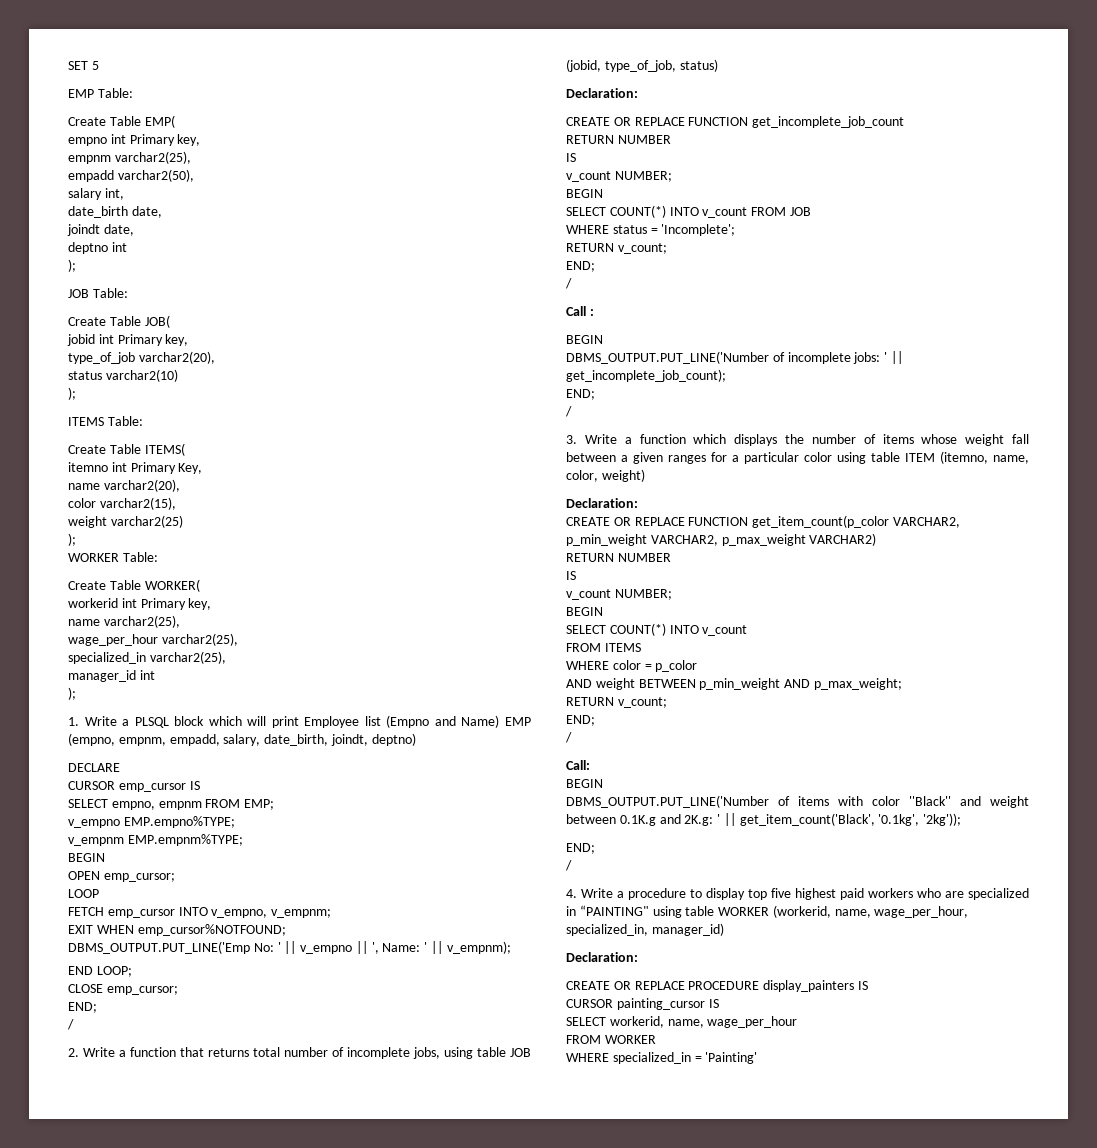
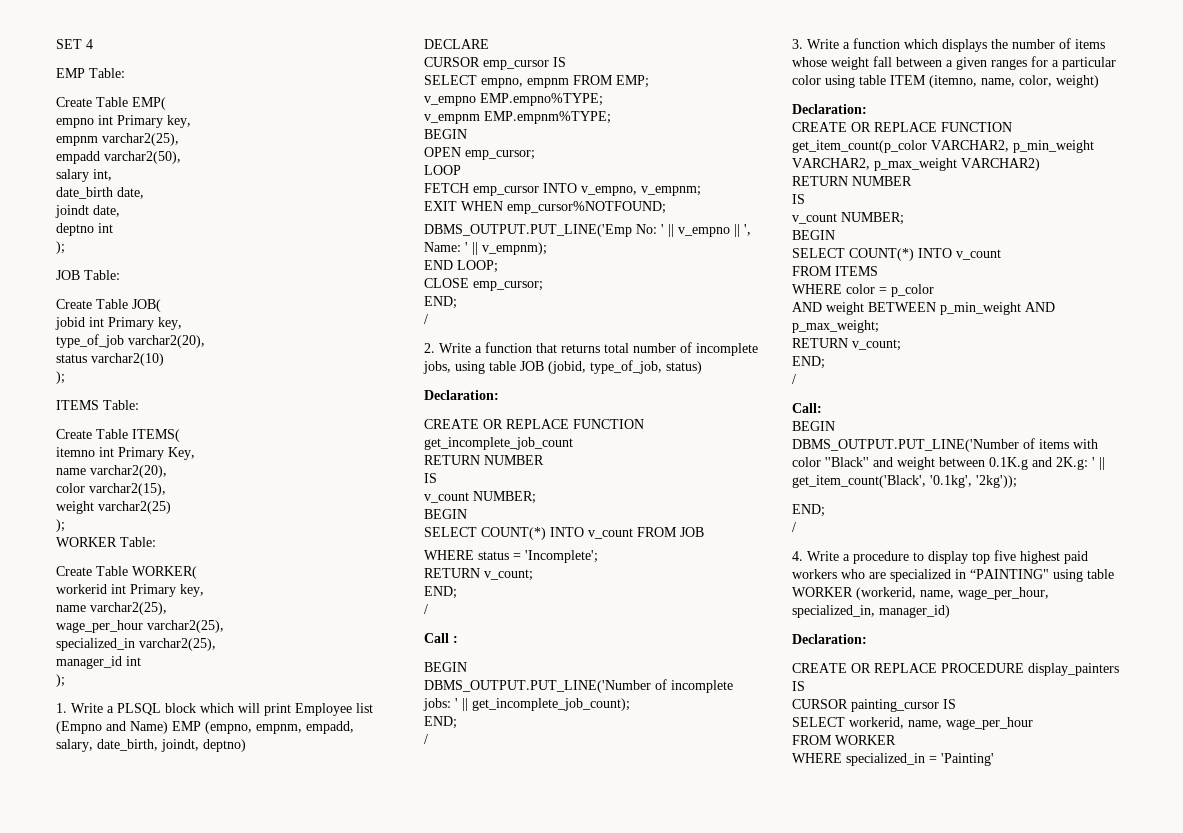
[91,61,99,70] 5 -> [86,39,93,49] 4

